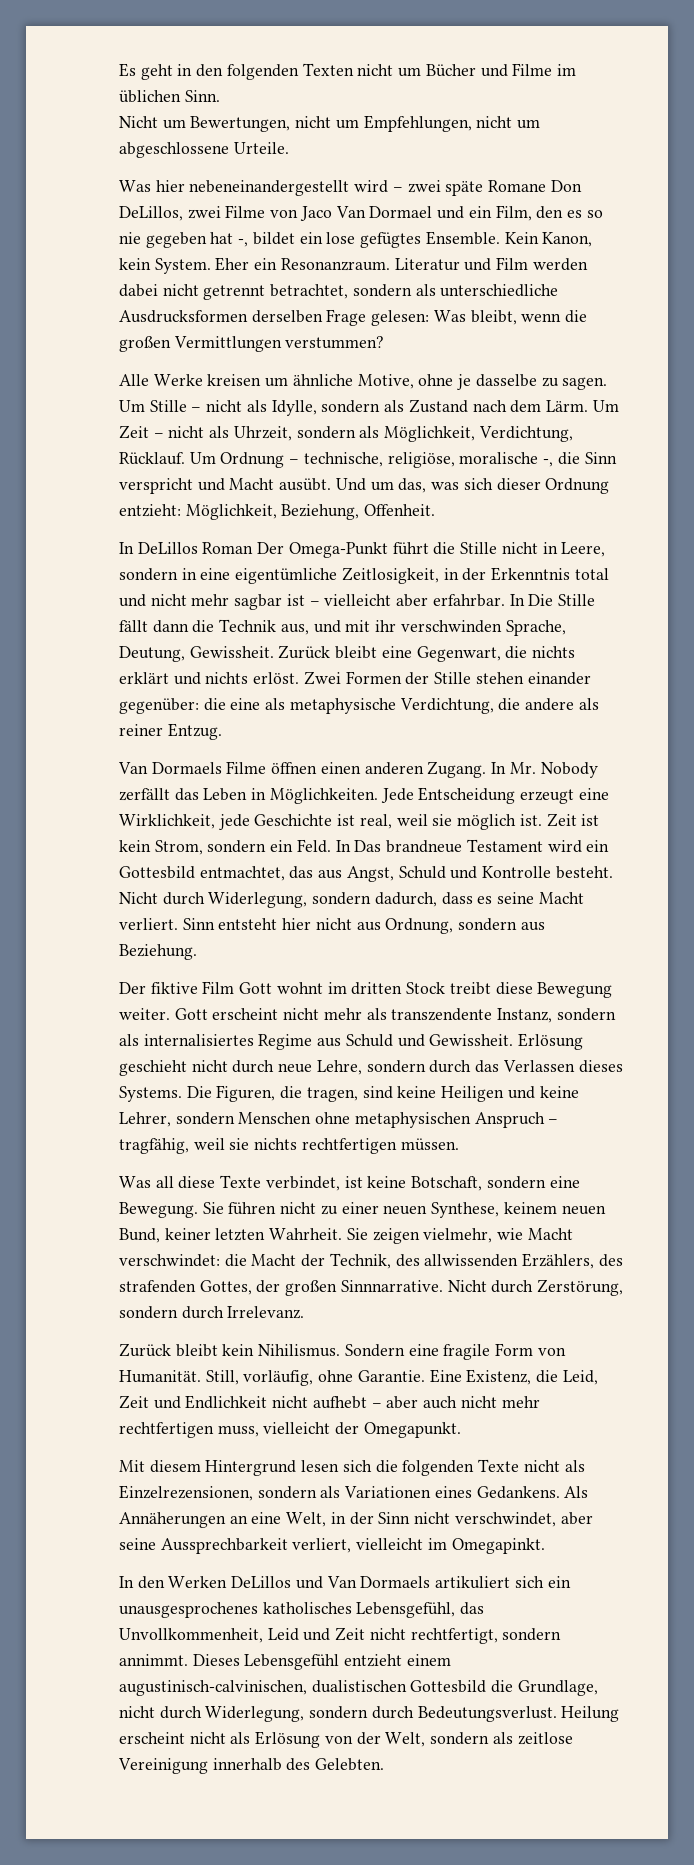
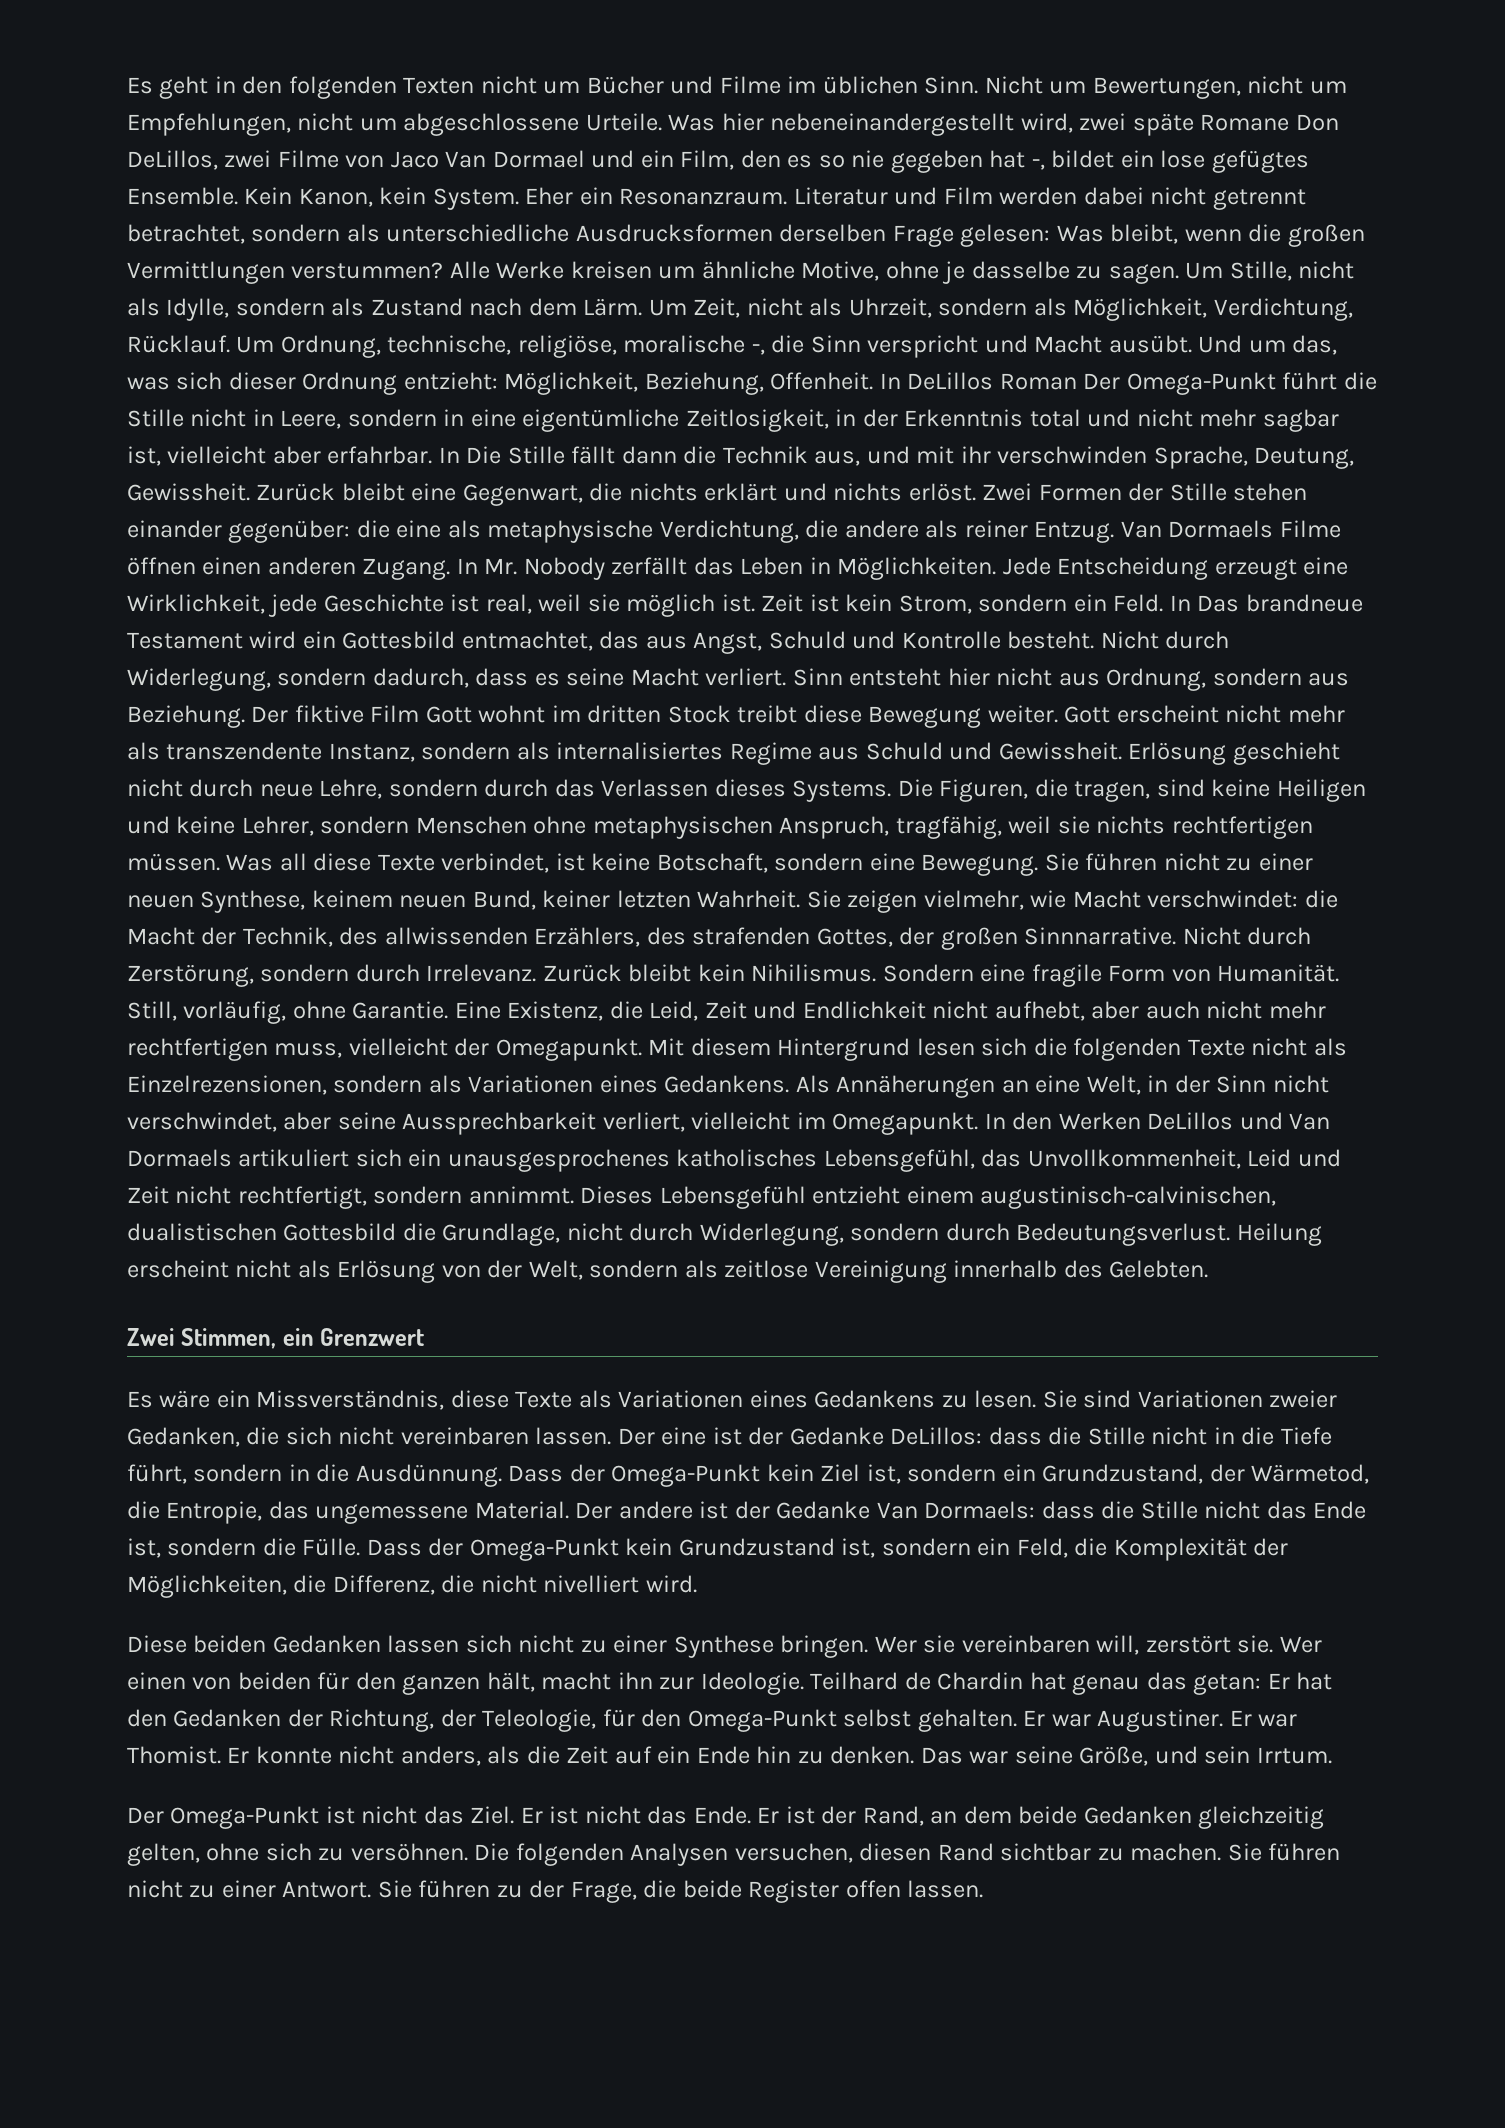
(220, 96) // -> (979, 85) none
(289, 148) // -> (662, 122) none
[354,180,403,193] wird – -> [1020,113,1073,133] wird,
(385, 342) // -> (444, 270) none
[149,400,202,412] Stille – -> [1229,261,1292,281] Stille,
[119,425,164,439] Zeit – -> [693,298,741,318] Zeit,
[220,452,300,468] Ordnung – -> [280,335,381,358] Ordnung,
(436, 510) // -> (874, 381) none
[286,594,320,606] ist – -> [127,446,161,466] ist,
(222, 731) // -> (1115, 532) none
(197, 952) // -> (245, 716) none
[474,1112,559,1128] Anspruch – -> [779,816,890,839] Anspruch,
(459, 1144) // -> (220, 862) none
(305, 1312) // -> (537, 973) none
[312,1396,382,1409] aufhebt – -> [994,1001,1085,1021] aufhebt,
(461, 1430) // -> (642, 1049) none
[451,1538,545,1554] Omegapinkt. // -> [832,1112,979,1135] Omegapunkt.
(385, 1764) none -> [127,1328,425,1349] [127,1390,1338,1410] [127,1427,1332,1447] [127,1464,1370,1487] [127,1501,1367,1524] [127,1538,1289,1561] [127,1575,697,1598] [127,1635,1322,1658] [127,1672,1333,1695] [127,1709,1298,1732] [127,1746,1332,1766] [127,1806,1325,1829] [127,1843,1341,1866] [127,1880,984,1903] // Zwei Stimmen, ein Grenzwert // Es wäre ein Missverständnis, diese Texte als Variationen eines Gedankens zu lesen. Sie sind Variationen zweier Gedanken, die sich nicht vereinbaren lassen. Der eine ist der Gedanke DeLillos: dass die Stille nicht in die Tiefe führt, sondern in die Ausdünnung. Dass der Omega-Punkt kein Ziel ist, sondern ein Grundzustand, der Wärmetod, die Entropie, das ungemessene Material. Der andere ist der Gedanke Van Dormaels: dass die Stille nicht das Ende ist, sondern die Fülle. Dass der Omega-Punkt kein Grundzustand ist, sondern ein Feld, die Komplexität der Möglichkeiten, die Differenz, die nicht nivelliert wird. // Diese beiden Gedanken lassen sich nicht zu einer Synthese bringen. Wer sie vereinbaren will, zerstört sie. Wer einen von beiden für den ganzen hält, macht ihn zur Ideologie. Teilhard de Chardin hat genau das getan: Er hat den Gedanken der Richtung, der Teleologie, für den Omega-Punkt selbst gehalten. Er war Augustiner. Er war Thomist. Er konnte nicht anders, als die Zeit auf ein Ende hin zu denken. Das war seine Größe, und sein Irrtum. // Der Omega-Punkt ist nicht das Ziel. Er ist nicht das Ende. Er ist der Rand, an dem beide Gedanken gleichzeitig gelten, ohne sich zu versöhnen. Die folgenden Analysen versuchen, diesen Rand sichtbar zu machen. Sie führen nicht zu einer Antwort. Sie führen zu der Frage, die beide Register offen lassen.

